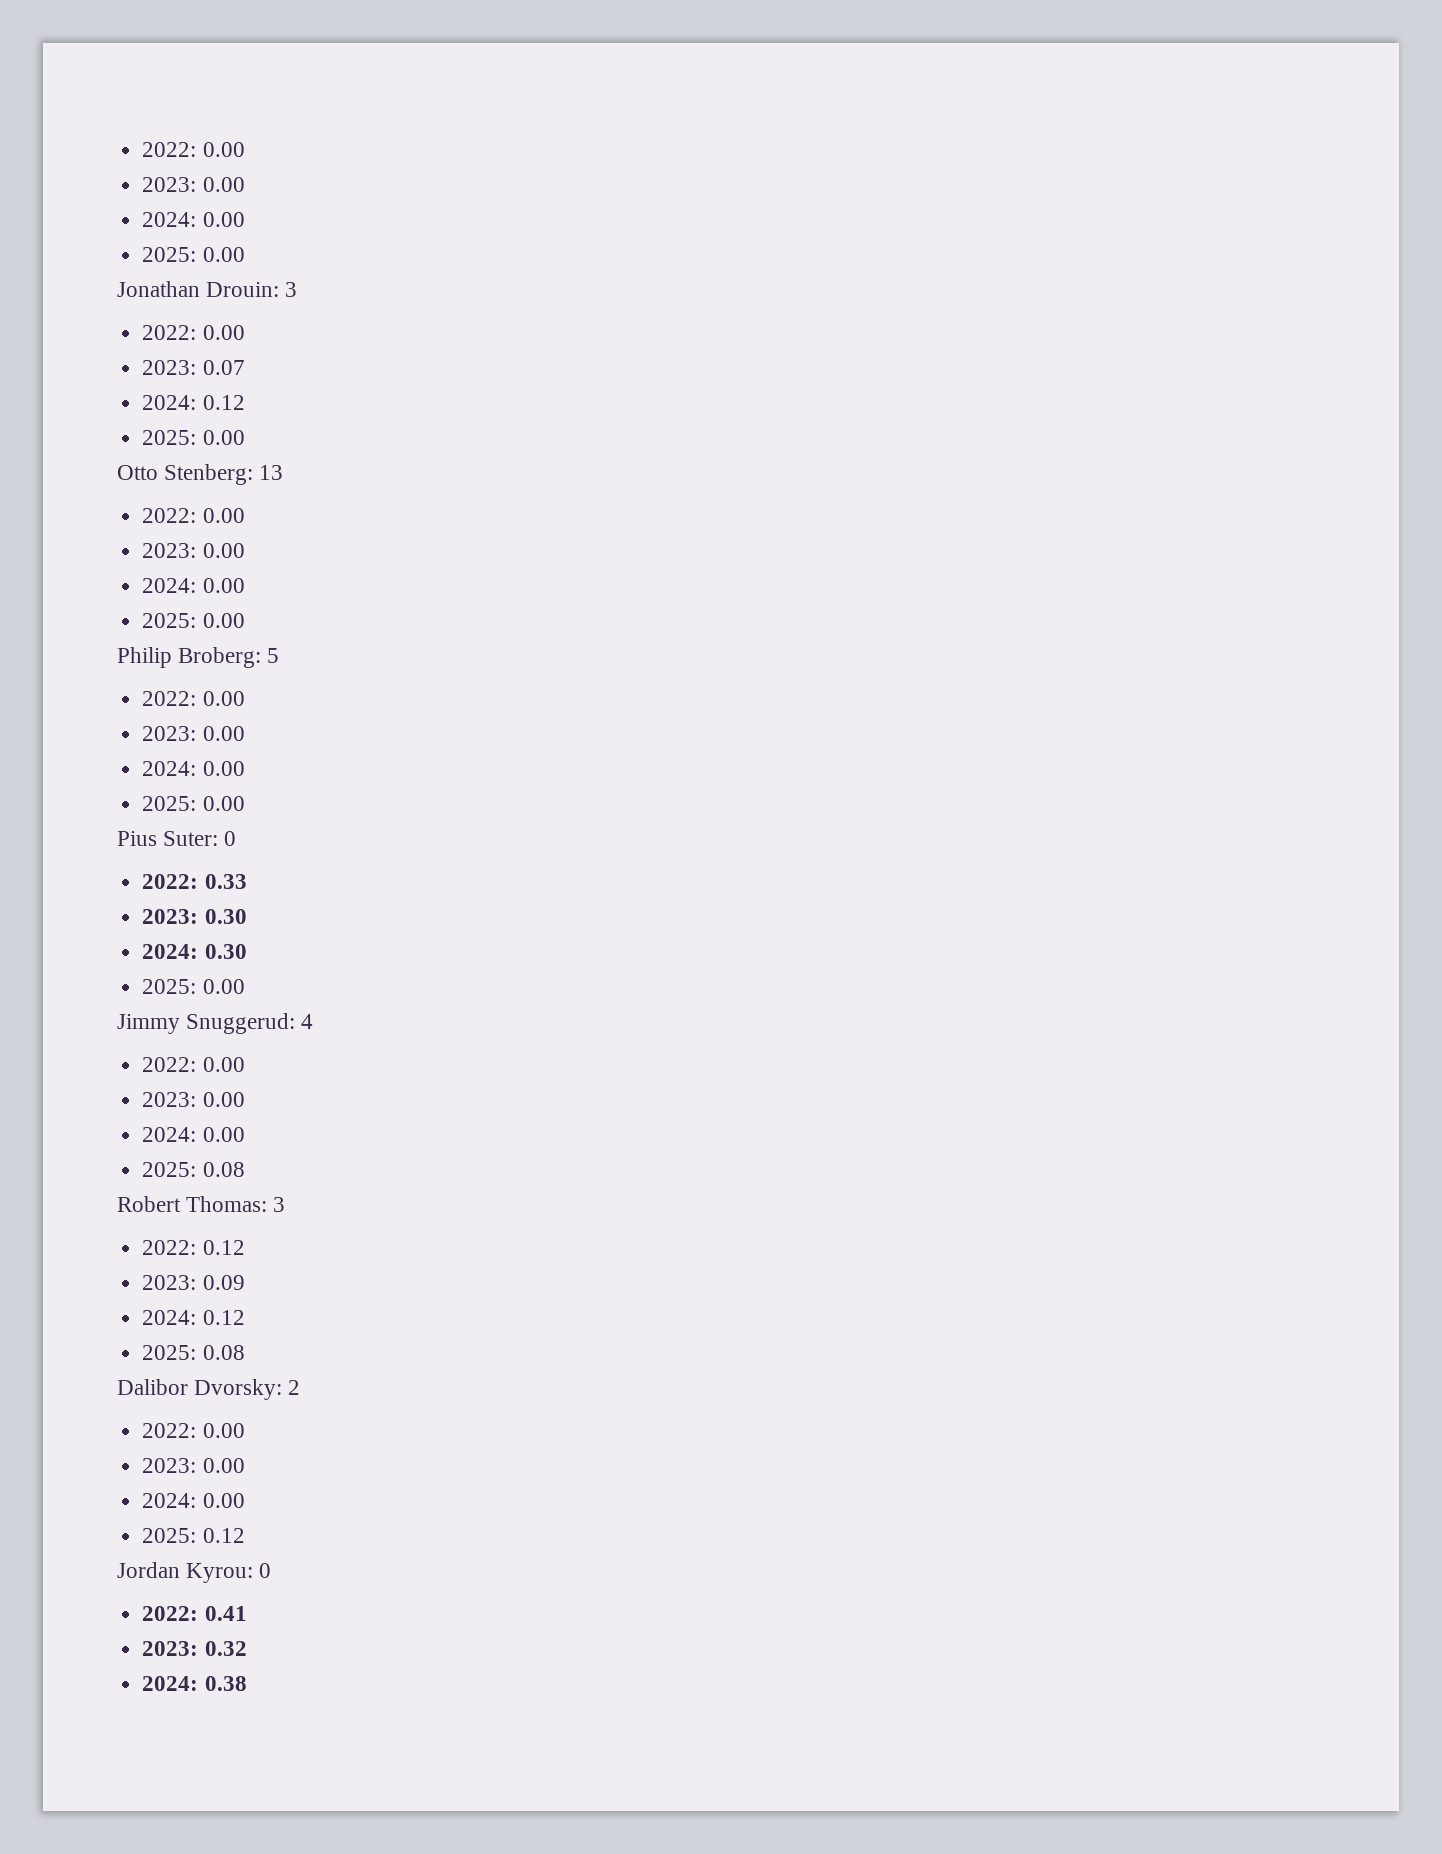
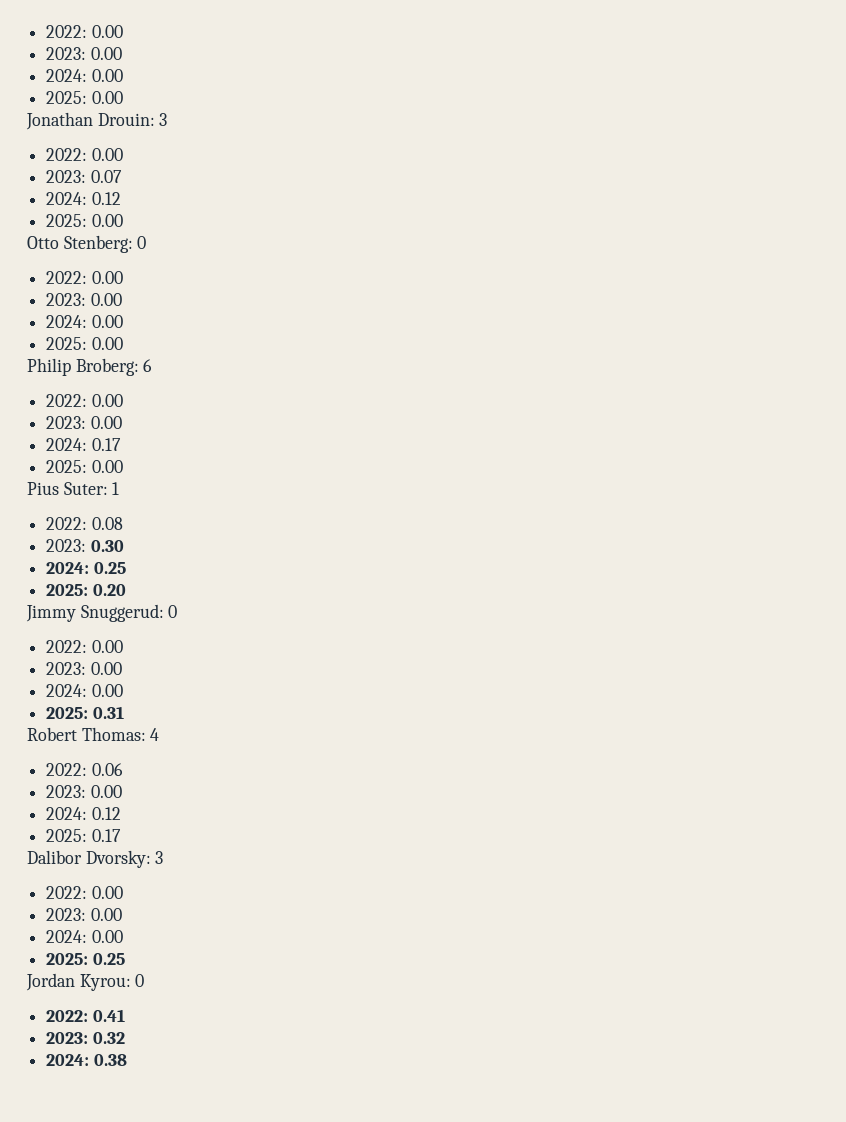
[259,465,284,480] 13 -> [137,236,147,249] 0
[267,648,280,663] [142,691,245,706] [142,726,245,741] [142,761,245,776] [142,796,245,811] [117,831,237,846] [142,874,247,889] [142,909,247,924] [142,944,247,959] [142,979,245,994] [117,1013,314,1034] [142,1057,245,1072] [142,1092,245,1107] [142,1127,245,1142] [142,1162,245,1177] [117,1196,286,1212] [142,1240,245,1255] [142,1275,245,1290] [142,1310,245,1325] [142,1345,245,1360] [117,1379,301,1400] [142,1423,245,1438] [142,1458,245,1473] [142,1493,245,1508] [142,1528,245,1543] 5 // 2022: 0.00 // 2023: 0.00 // 2024: 0.00 // 2025: 0.00 // Pius Suter: 0 // 2022: 0.33 // 2023: 0.30 // 2024: 0.30 // 2025: 0.00 // Jimmy Snuggerud: 4 // 2022: 0.00 // 2023: 0.00 // 2024: 0.00 // 2025: 0.08 // Robert Thomas: 3 // 2022: 0.12 // 2023: 0.09 // 2024: 0.12 // 2025: 0.08 // Dalibor Dvorsky: 2 // 2022: 0.00 // 2023: 0.00 // 2024: 0.00 // 2025: 0.12 -> [143,359,153,372] [46,394,123,407] [46,416,122,429] [46,438,121,451] [46,460,123,473] [27,482,120,495] [46,517,123,530] [46,539,124,552] [46,562,126,574] [46,584,126,596] [26,604,178,622] [46,640,123,653] [46,662,122,675] [46,684,123,697] [46,706,124,719] [27,727,160,741] [46,763,123,776] [46,785,122,798] [46,807,121,820] [46,829,121,842] [27,850,164,868] [46,886,123,899] [46,908,122,921] [46,930,123,943] [46,953,125,965] 6 // 2022: 0.00 // 2023: 0.00 // 2024: 0.17 // 2025: 0.00 // Pius Suter: 1 // 2022: 0.08 // 2023: 0.30 // 2024: 0.25 // 2025: 0.20 // Jimmy Snuggerud: 0 // 2022: 0.00 // 2023: 0.00 // 2024: 0.00 // 2025: 0.31 // Robert Thomas: 4 // 2022: 0.06 // 2023: 0.00 // 2024: 0.12 // 2025: 0.17 // Dalibor Dvorsky: 3 // 2022: 0.00 // 2023: 0.00 // 2024: 0.00 // 2025: 0.25

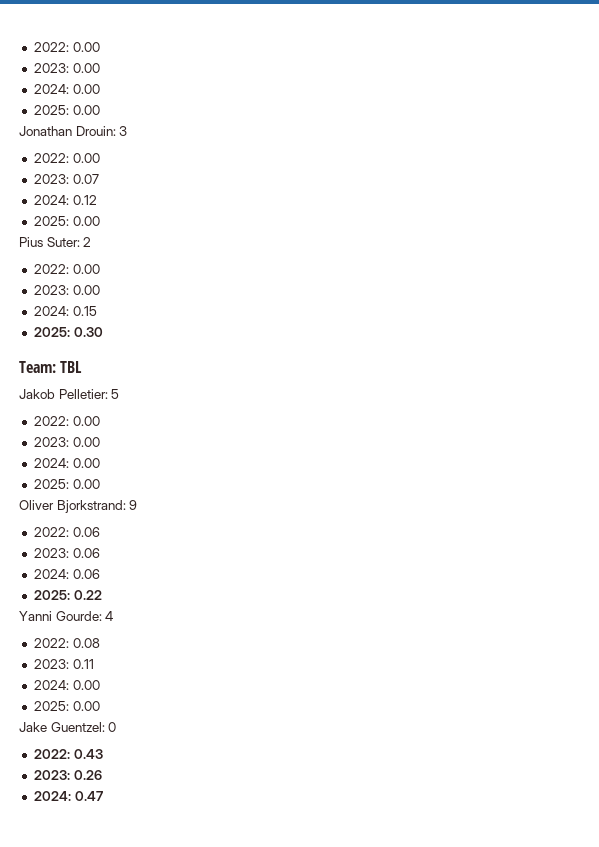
[27,235,147,253] [46,271,123,284] [46,293,122,306] [46,315,123,328] [46,337,123,350] [27,358,153,376] [46,394,123,407] [46,416,122,429] [46,438,121,451] [46,460,123,473] [27,482,120,495] Otto Stenberg: 0 // 2022: 0.00 // 2023: 0.00 // 2024: 0.00 // 2025: 0.00 // Philip Broberg: 6 // 2022: 0.00 // 2023: 0.00 // 2024: 0.17 // 2025: 0.00 // Pius Suter: 1 -> [19,237,92,247] [33,264,100,274] [33,285,100,295] [33,306,97,316] [33,327,103,337] [19,361,83,373] [19,389,120,399] [33,416,100,426] [33,437,100,447] [33,458,100,468] [33,479,100,489] [19,500,138,513] [33,527,100,537] [33,548,100,558] [33,569,100,579] [33,590,102,600] [19,611,114,621] Pius Suter: 2 // 2022: 0.00 // 2023: 0.00 // 2024: 0.15 // 2025: 0.30 // Team: TBL // Jakob Pelletier: 5 // 2022: 0.00 // 2023: 0.00 // 2024: 0.00 // 2025: 0.00 // Oliver Bjorkstrand: 9 // 2022: 0.06 // 2023: 0.06 // 2024: 0.06 // 2025: 0.22 // Yanni Gourde: 4
[90,540,124,552] [46,562,126,574] [46,584,126,596] [26,604,178,622] [46,640,123,653] [46,662,122,675] [46,684,123,697] [46,706,124,719] [27,727,160,741] [46,763,123,776] [46,785,122,798] [46,807,121,820] [46,829,121,842] [27,850,164,868] [46,886,123,899] [46,908,122,921] [46,930,123,943] [46,953,125,965] [26,973,145,991] [46,1009,125,1022] [46,1032,125,1044] [46,1054,127,1066] 0.30 // 2024: 0.25 // 2025: 0.20 // Jimmy Snuggerud: 0 // 2022: 0.00 // 2023: 0.00 // 2024: 0.00 // 2025: 0.31 // Robert Thomas: 4 // 2022: 0.06 // 2023: 0.00 // 2024: 0.12 // 2025: 0.17 // Dalibor Dvorsky: 3 // 2022: 0.00 // 2023: 0.00 // 2024: 0.00 // 2025: 0.25 // Jordan Kyrou: 0 // 2022: 0.41 // 2023: 0.32 // 2024: 0.38 -> [72,659,94,669] [33,680,100,690] [33,701,100,711] [19,722,117,732] [33,749,103,759] [33,770,102,780] [33,791,103,801] 0.11 // 2024: 0.00 // 2025: 0.00 // Jake Guentzel: 0 // 2022: 0.43 // 2023: 0.26 // 2024: 0.47

